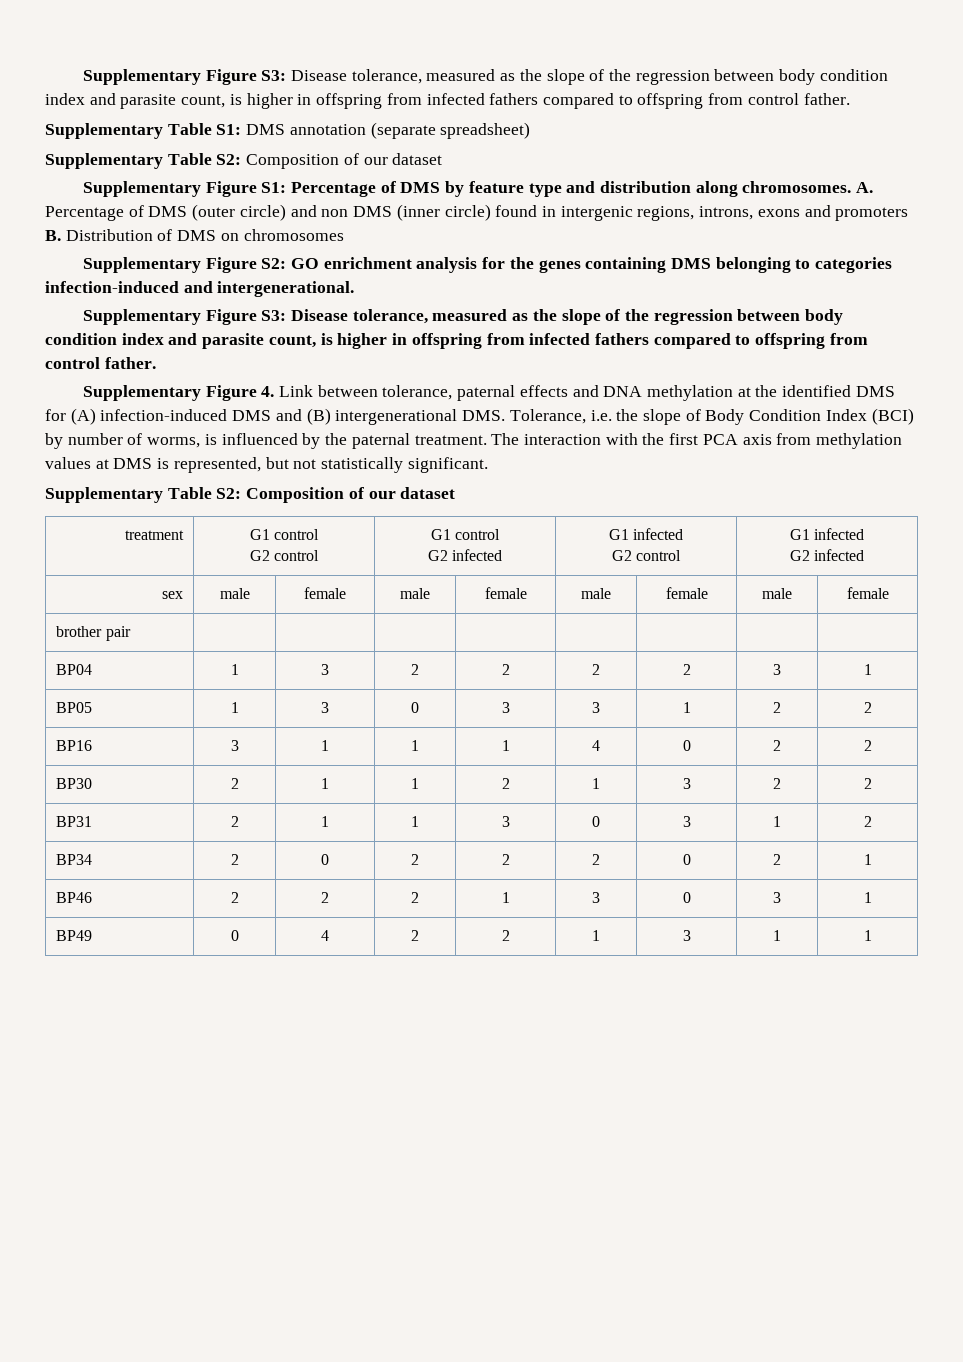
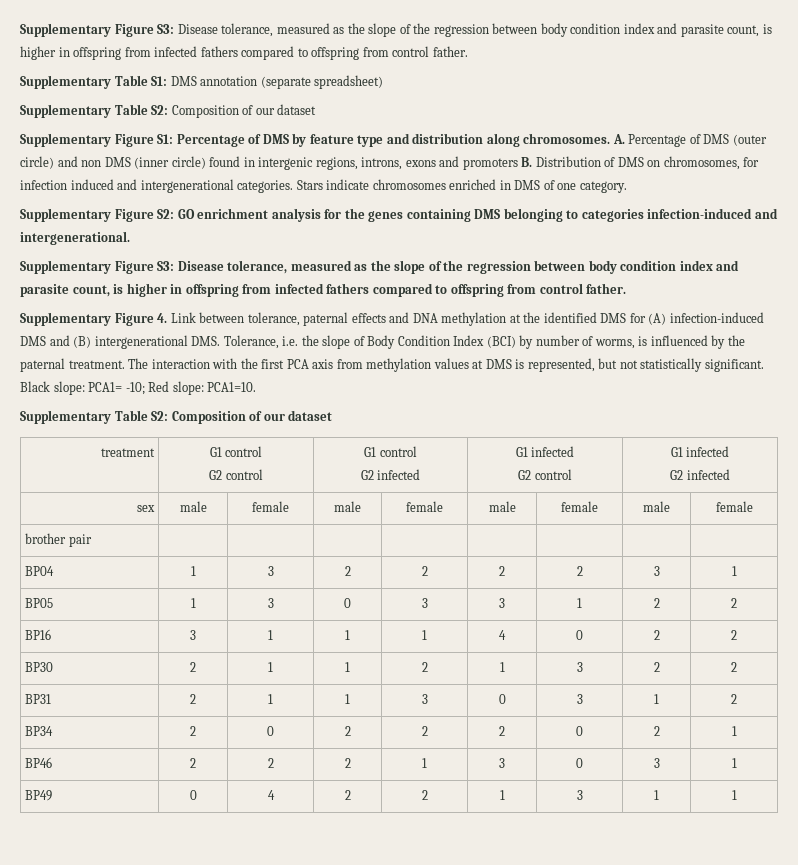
[243,229,344,241] chromosomes -> [663,156,760,170] [20,179,627,193] chromosomes, for infection induced and intergenerational categories. Stars indicate chromosomes enriched in DMS of one category.
(488, 465) none -> [20,381,257,395] Black slope: PCA1= -10; Red slope: PCA1=10.

